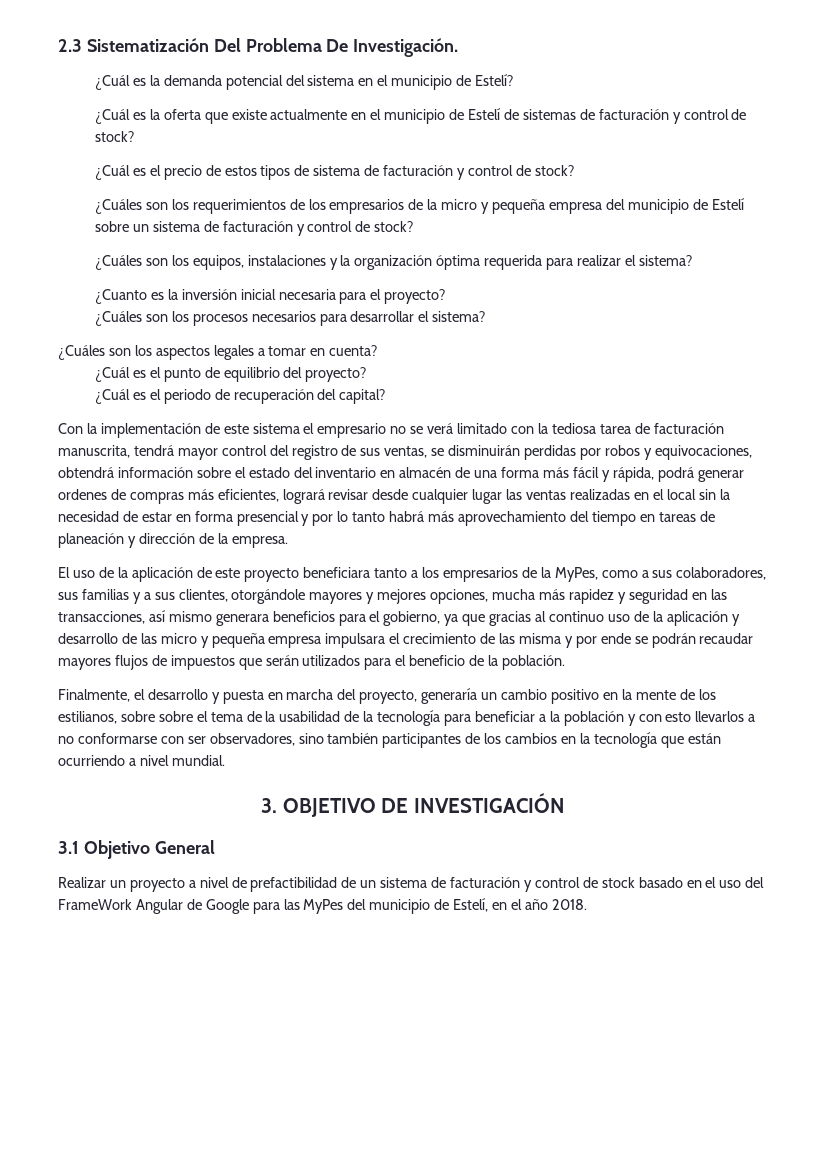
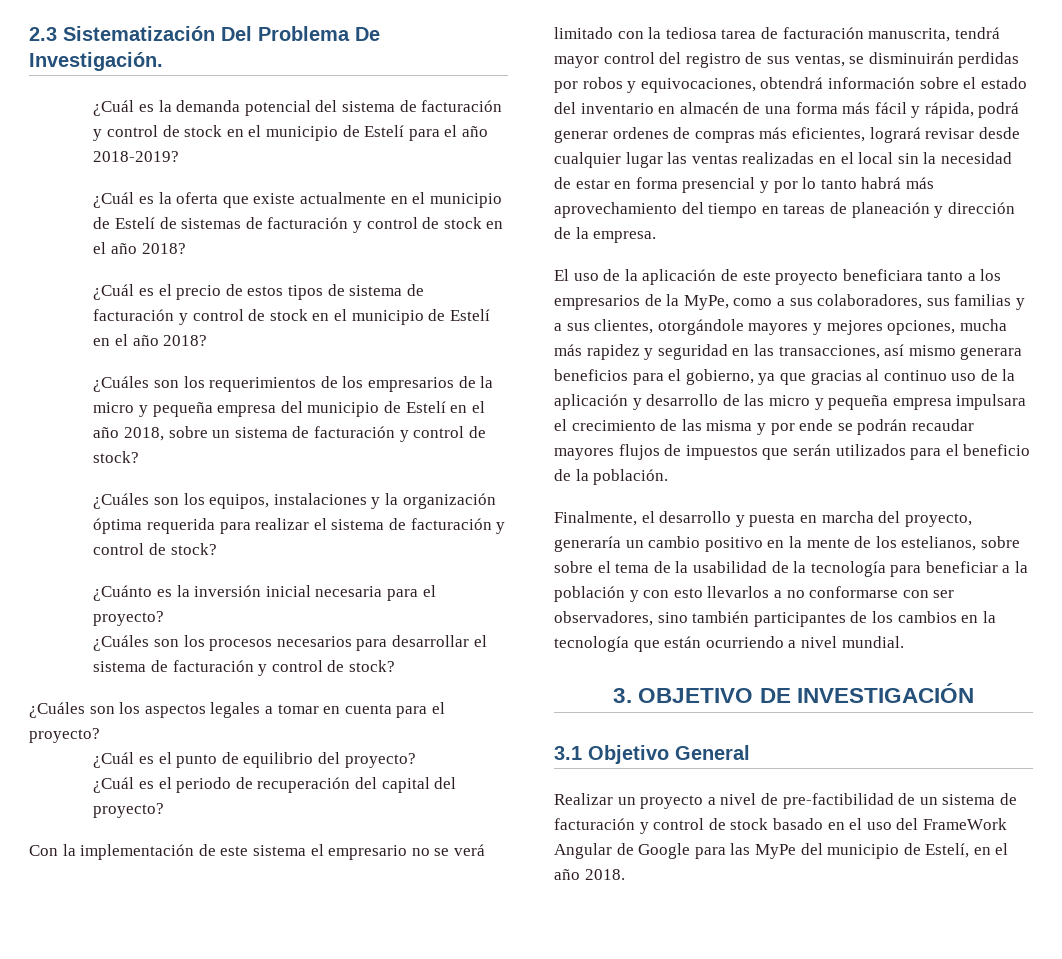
[358,74,514,90] en el municipio de Estelí? -> [399,100,503,112] [93,125,488,141] [93,151,180,162] de facturación y control de stock en el municipio de Estelí para el año 2018-2019?
[94,131,134,142] stock? -> [443,217,504,229] [93,242,186,254] stock en el año 2018?
[534,165,574,176] stock? -> [269,309,490,325] [93,334,208,346] stock en el municipio de Estelí en el año 2018?
(744, 204) none -> [450,401,485,413] [93,427,165,441] en el año 2018,
[638,255,692,266] [94,289,147,304] sistema? // ¿Cuanto -> [331,518,506,534] [93,543,217,555] [93,585,153,601] sistema de facturación y control de stock? // ¿Cuánto
[432,311,486,322] sistema? -> [93,660,395,676] sistema de facturación y control de stock?
[329,345,378,356] cuenta? -> [344,702,445,718] [29,728,100,743] cuenta para el proyecto?
[339,389,386,404] capital? -> [381,777,457,793] [93,803,165,818] capital del proyecto?
[554,567,598,582] MyPes, -> [683,295,729,310] MyPe,
[58,711,117,724] estilianos, -> [901,536,977,551] estelianos,
[250,877,338,892] prefactibilidad -> [782,793,894,809] pre-factibilidad
[303,899,344,914] MyPes -> [754,844,796,859] MyPe

